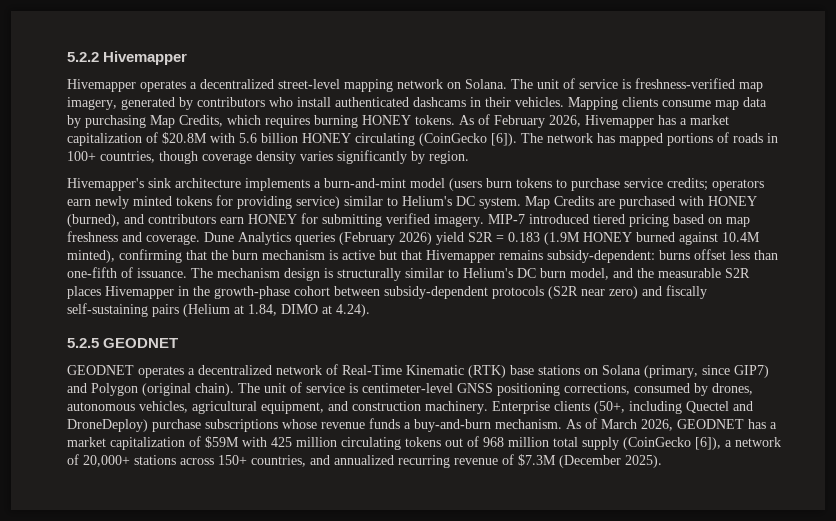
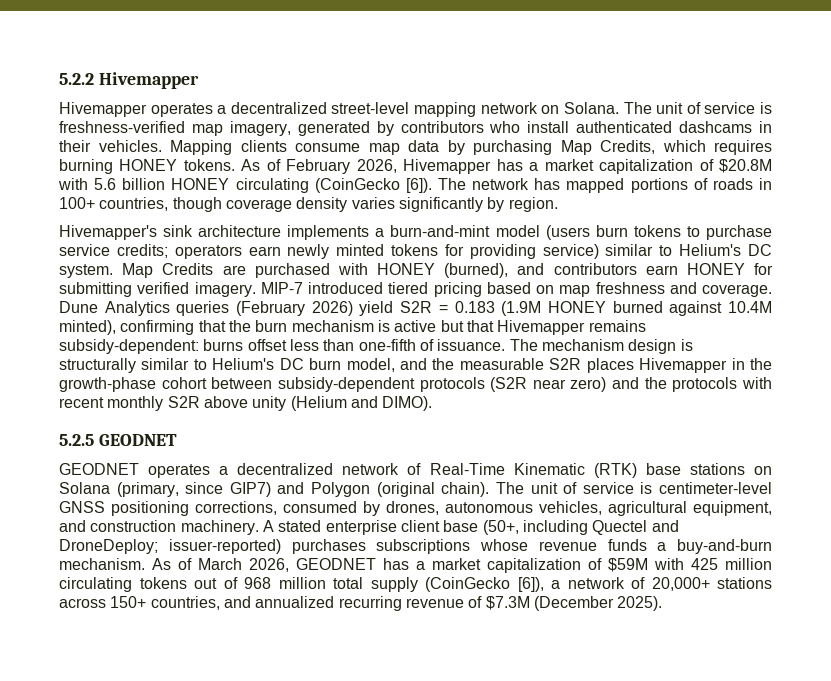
[666,285,707,299] [67,303,370,317] fiscally self-sustaining pairs (Helium at 1.84, DIMO at 4.24). -> [644,377,772,392] [59,396,433,411] the protocols with recent monthly S2R above unity (Helium and DIMO).
[492,401,590,414] Enterprise clients -> [262,520,479,535] A stated enterprise client base
[67,419,201,432] DroneDeploy) purchase -> [59,539,366,554] DroneDeploy; issuer-reported) purchases

